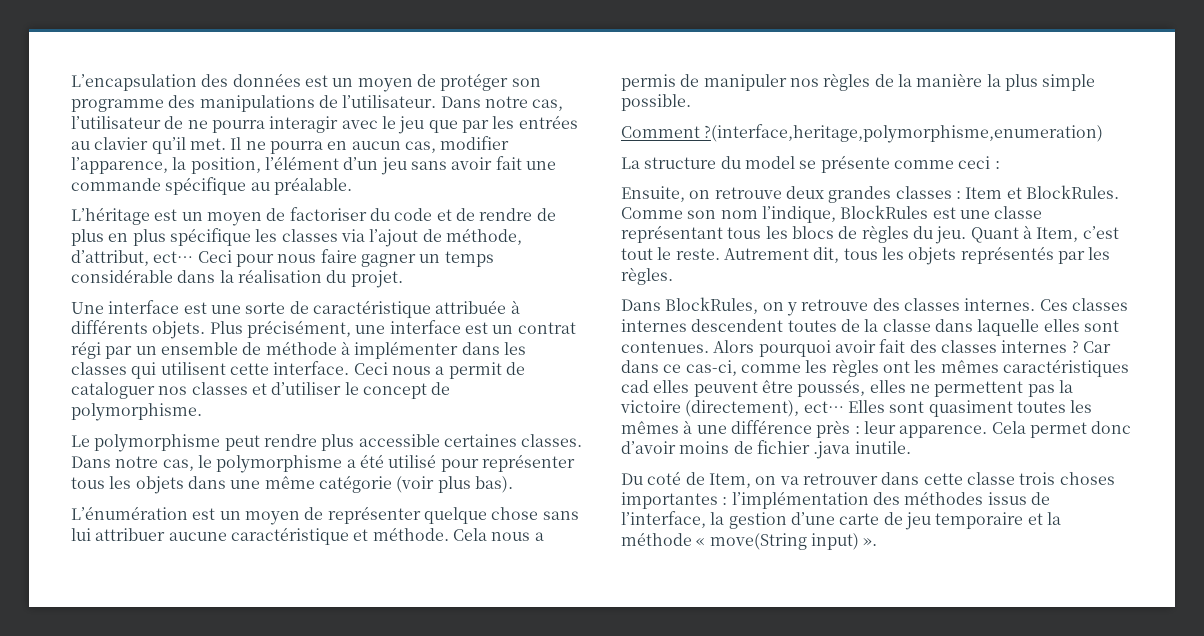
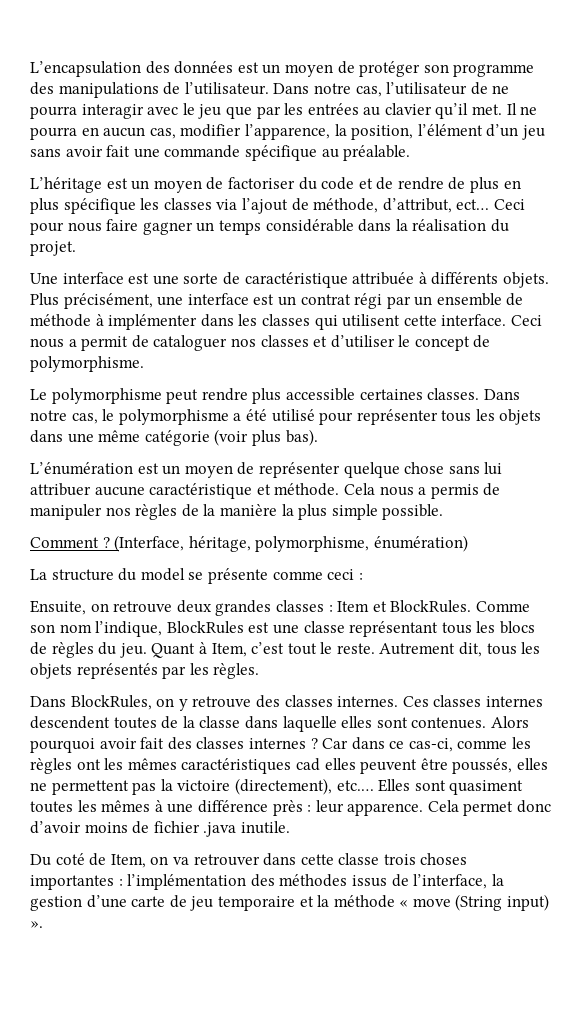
[704,124,1104,143] ?(interface,heritage,polymorphisme,enumeration) -> [102,535,468,552] ? (Interface, héritage, polymorphisme, énumération)
[803,401,844,413] ect… -> [336,780,374,791] etc.…
[709,533,807,550] move(String -> [412,894,503,911] move (String

